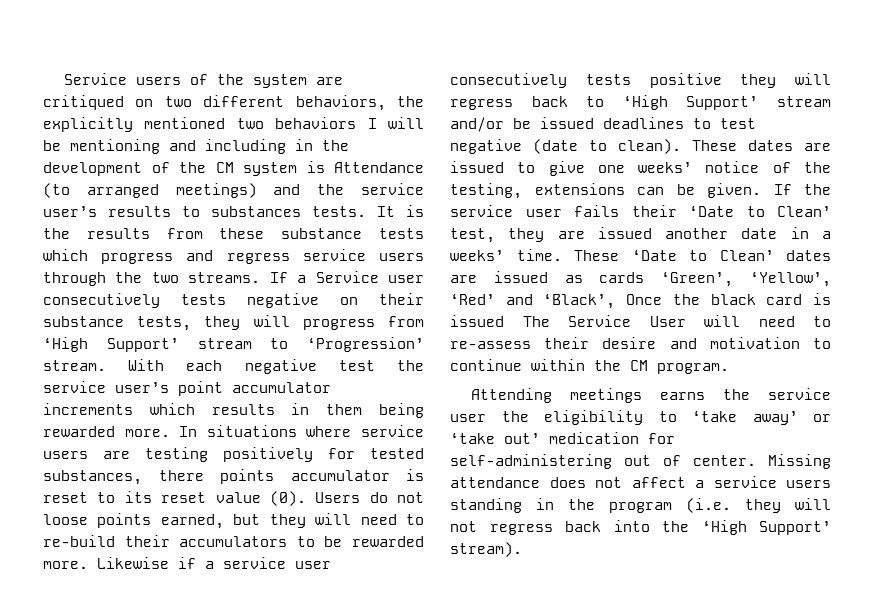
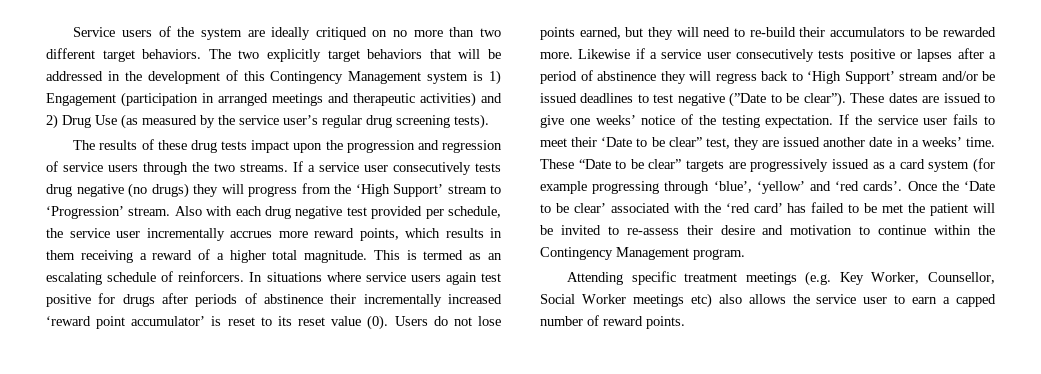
(343, 81) none -> [271,27,311,40] ideally
[164,95,424,111] [43,117,424,132] [43,139,349,154] [43,161,424,176] [43,183,424,198] [43,205,424,217] [43,228,425,239] [43,249,290,264] two different behaviors, the explicitly mentioned two behaviors I will be mentioning and including in the development of the CM system is Attendance (to arranged meetings) and the service user’s results to substances tests. It is the results from these substance tests which progress and regress -> [393,27,502,37] [46,48,502,62] [46,70,501,85] [46,92,502,107] [46,114,489,129] [73,139,502,153] [46,161,58,172] no more than two different target behaviors. The two explicitly target behaviors that will be addressed in the development of this Contingency Management system is 1) Engagement (participation in arranged meetings and therapeutic activities) and 2) Drug Use (as measured by the service user’s regular drug screening tests). // The results of these drug tests impact upon the progression and regression of
[315,271,424,283] [43,293,424,308] [43,316,192,331] Service user consecutively tests negative on their substance tests, -> [319,162,501,175] [46,183,189,198] service user consecutively tests drug negative (no drugs)
(424, 321) none -> [334,184,351,194] the
[128,359,424,374] [43,381,331,396] [43,403,425,418] [43,426,170,437] With each negative test the service user’s point accumulator increments which results in them being rewarded more. -> [174,206,501,219] [46,228,502,241] [46,249,503,263] [46,271,245,285] Also with each drug negative test provided per schedule, the service user incrementally accrues more reward points, which results in them receiving a reward of a higher total magnitude. This is termed as an escalating schedule of reinforcers.
[103,447,424,462] [43,469,390,485] are testing positively for tested substances, there points accumulator -> [445,272,502,285] [46,293,502,307] [46,316,206,329] again test positive for drugs after periods of abstinence their incrementally increased ‘reward point accumulator’
[43,514,88,525] loose -> [477,316,501,326] lose
(722, 80) none -> [900,48,996,62] [540,70,656,84] or lapses after a period of abstinence
[533,139,681,154] (date to clean). -> [729,92,846,107] (”Date to be clear”).
[450,183,761,199] testing, extensions can be given. -> [721,115,834,128] testing expectation.
(619, 211) none -> [984,116,995,125] [540,138,567,147] to meet
[777,206,831,217] Clean’ -> [651,137,702,147] be clear”
[631,249,831,261] [450,271,831,287] [450,293,831,309] [450,315,795,327] ‘Date to Clean’ dates are issued as cards ‘Green’, ‘Yellow’, ‘Red’ and ‘Black’, Once the black card is issued The Service User will need -> [578,158,996,173] [540,181,995,194] [540,202,995,216] [540,225,601,235] “Date to be clear” targets are progressively issued as a card system (for example progressing through ‘blue’, ‘yellow’ and ‘red cards’. Once the ‘Date to be clear’ associated with the ‘red card’ has failed to be met the patient will be invited
[630,360,648,371] CM -> [540,247,689,260] Contingency Management
[569,388,831,403] [450,410,831,425] [450,432,675,444] [450,454,831,469] [450,476,831,488] [450,498,831,513] [450,520,831,535] [450,542,522,557] meetings earns the service user the eligibility to ‘take away’ or ‘take out’ medication for self-administering out of center. Missing attendance does not affect a service users standing in the program (i.e. they will not regress back into the ‘High Support’ stream). -> [631,271,995,286] [540,293,996,308] [540,315,685,329] specific treatment meetings (e.g. Key Worker, Counsellor, Social Worker meetings etc) also allows the service user to earn a capped number of reward points.

